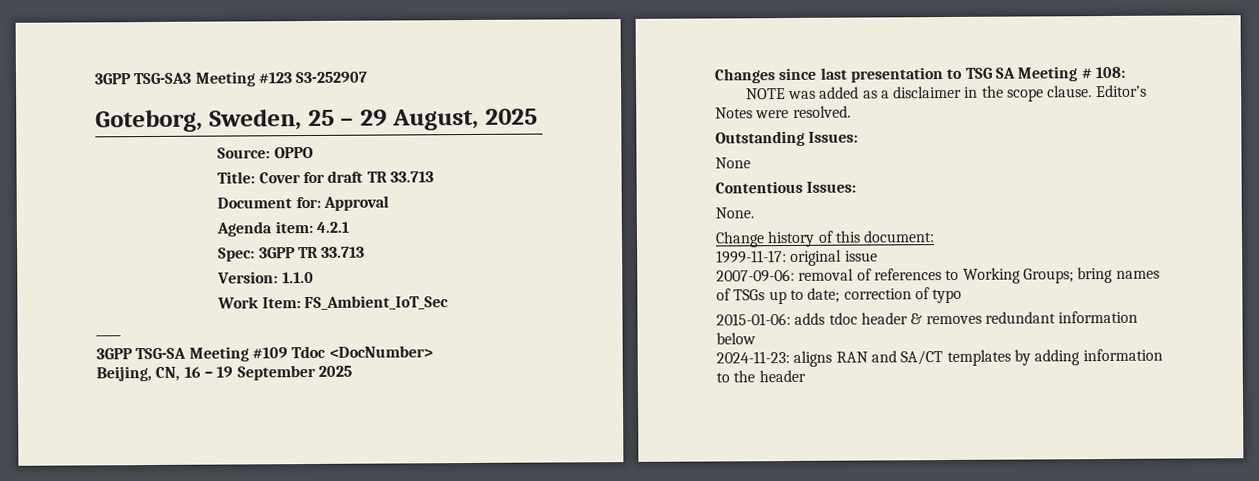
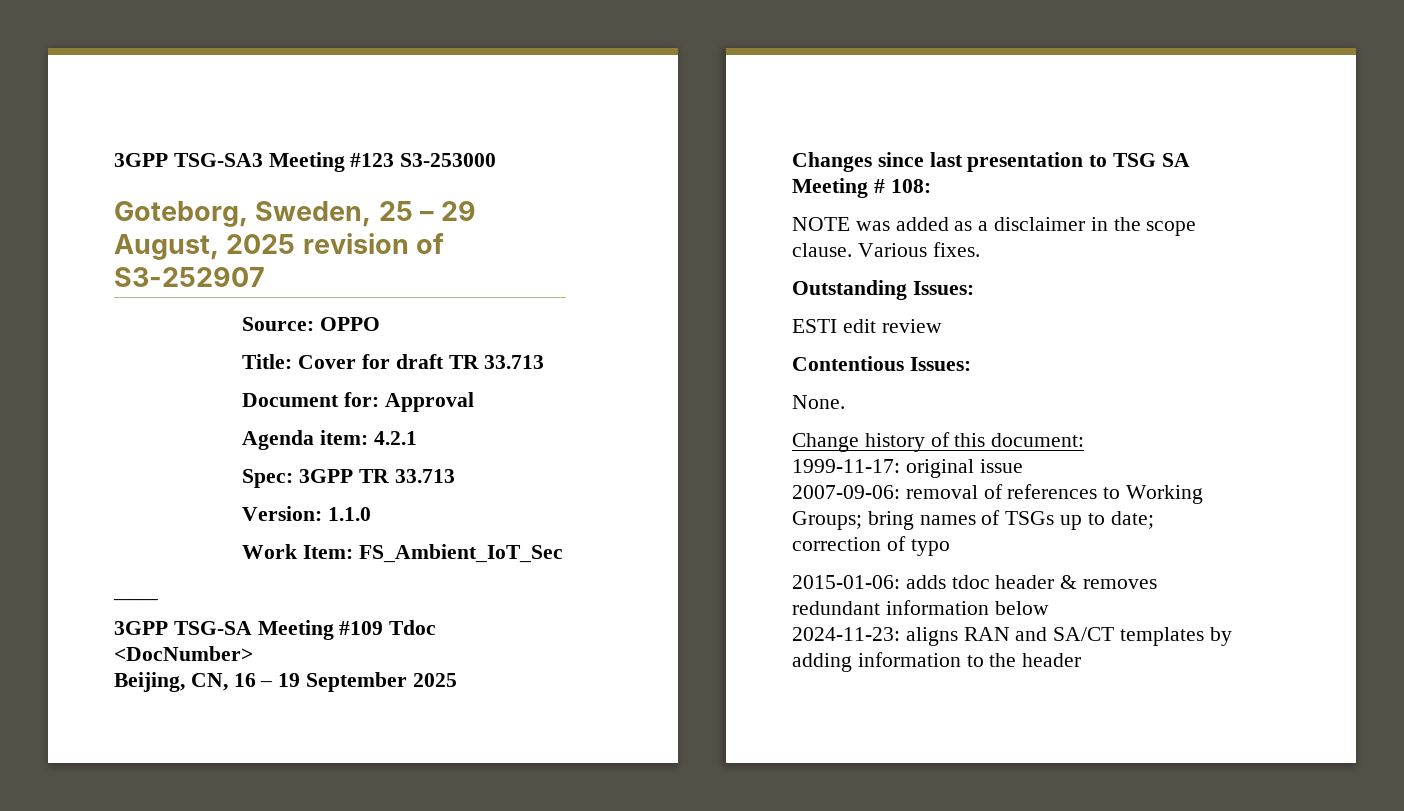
[295,71,369,84] S3-252907 -> [400,153,497,167] S3-253000
(538, 116) none -> [302,233,444,254] [114,266,265,287] revision of S3-252907
[1095,84,1147,98] [715,105,851,119] Editor’s Notes were resolved. -> [857,242,980,257] Various fixes.
[715,157,751,169] // None -> [792,319,942,333] // ESTI edit review

